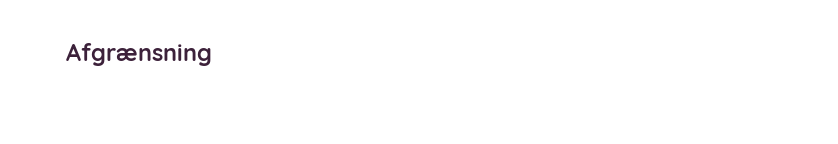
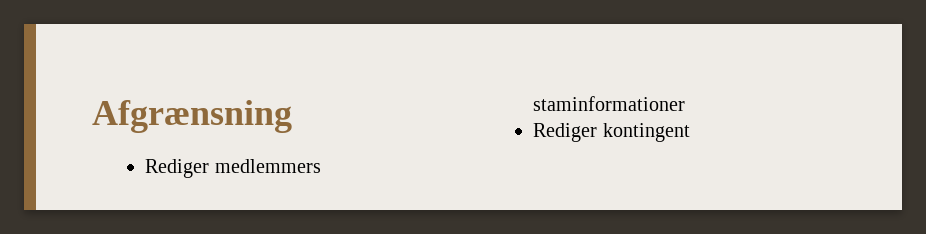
(212, 54) none -> [145,159,321,178] [533,96,686,111] [533,123,690,142] // Rediger medlemmers staminformationer // Rediger kontingent

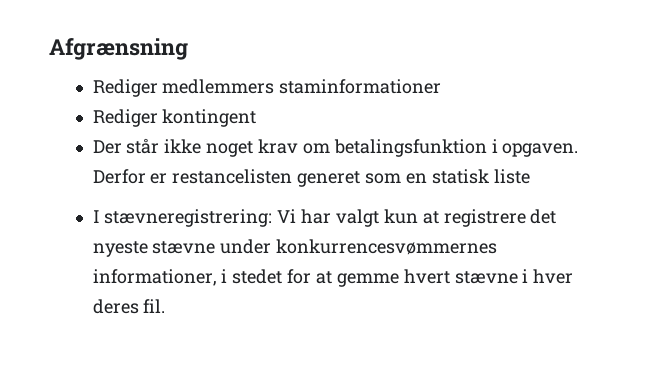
(690, 132) none -> [92,138,579,157] [92,169,530,187] [92,209,557,227] [92,239,498,257] [92,269,574,287] [92,299,166,314] // Der står ikke noget krav om betalingsfunktion i opgaven. Derfor er restancelisten generet som en statisk liste // I stævneregistrering: Vi har valgt kun at registrere det nyeste stævne under konkurrencesvømmernes informationer, i stedet for at gemme hvert stævne i hver deres fil.

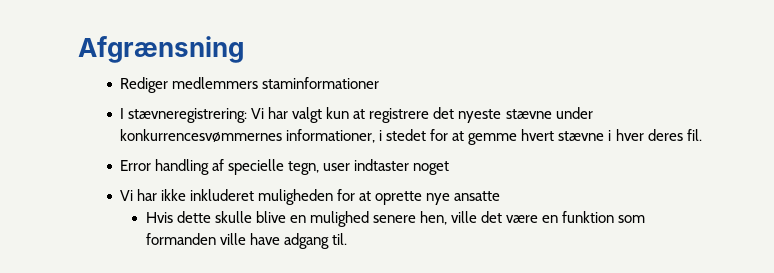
[92,109,257,127] [92,138,579,157] [92,169,530,187] // Rediger kontingent // Der står ikke noget krav om betalingsfunktion i opgaven. Derfor er restancelisten generet som en statisk liste -> (380, 83) none
(166, 306) none -> [120,159,450,175] [120,189,501,205] [145,211,646,227] [145,233,347,249] // Error handling af specielle tegn, user indtaster noget // Vi har ikke inkluderet muligheden for at oprette nye ansatte // Hvis dette skulle blive en mulighed senere hen, ville det være en funktion som formanden ville have adgang til.

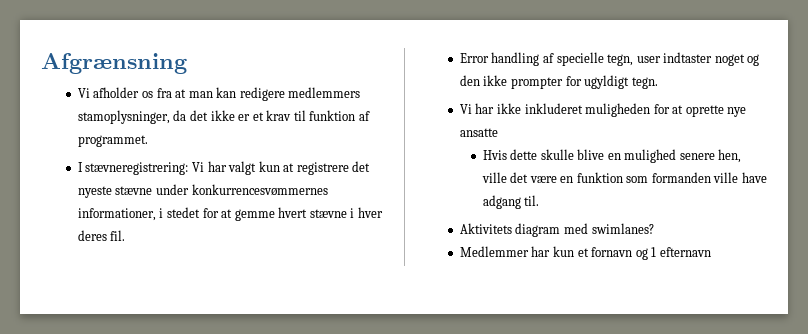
[120,77,380,93] Rediger medlemmers staminformationer -> [77,87,361,101] [77,110,370,124] [77,135,148,147] Vi afholder os fra at man kan redigere medlemmers stamoplysninger, da det ikke er et krav til funktion af programmet.
(450, 168) none -> [747,54,760,66] [459,75,658,89] og den ikke prompter for ugyldigt tegn.
(347, 239) none -> [459,223,654,237] [459,246,711,260] // Aktivitets diagram med swimlanes? // Medlemmer har kun et fornavn og 1 efternavn

